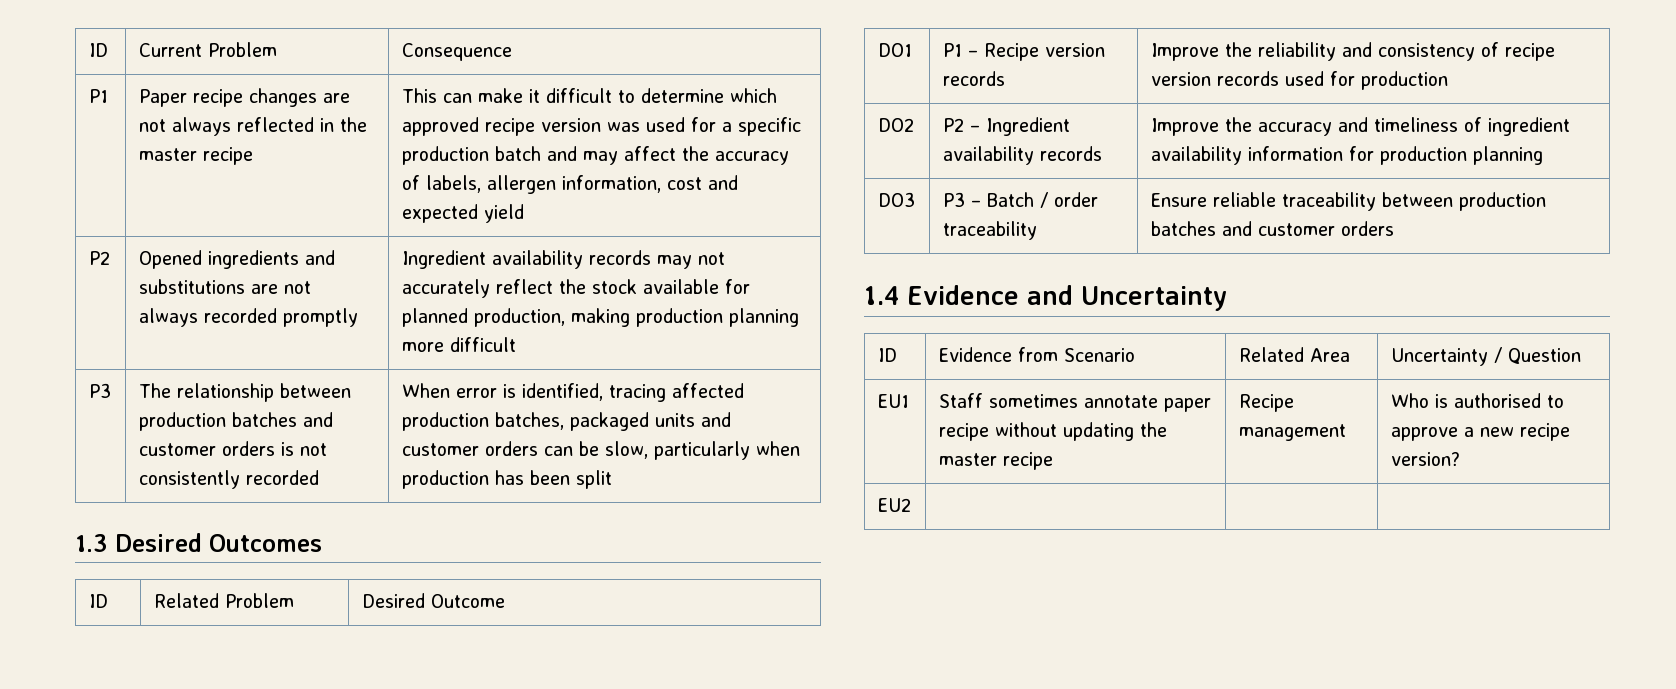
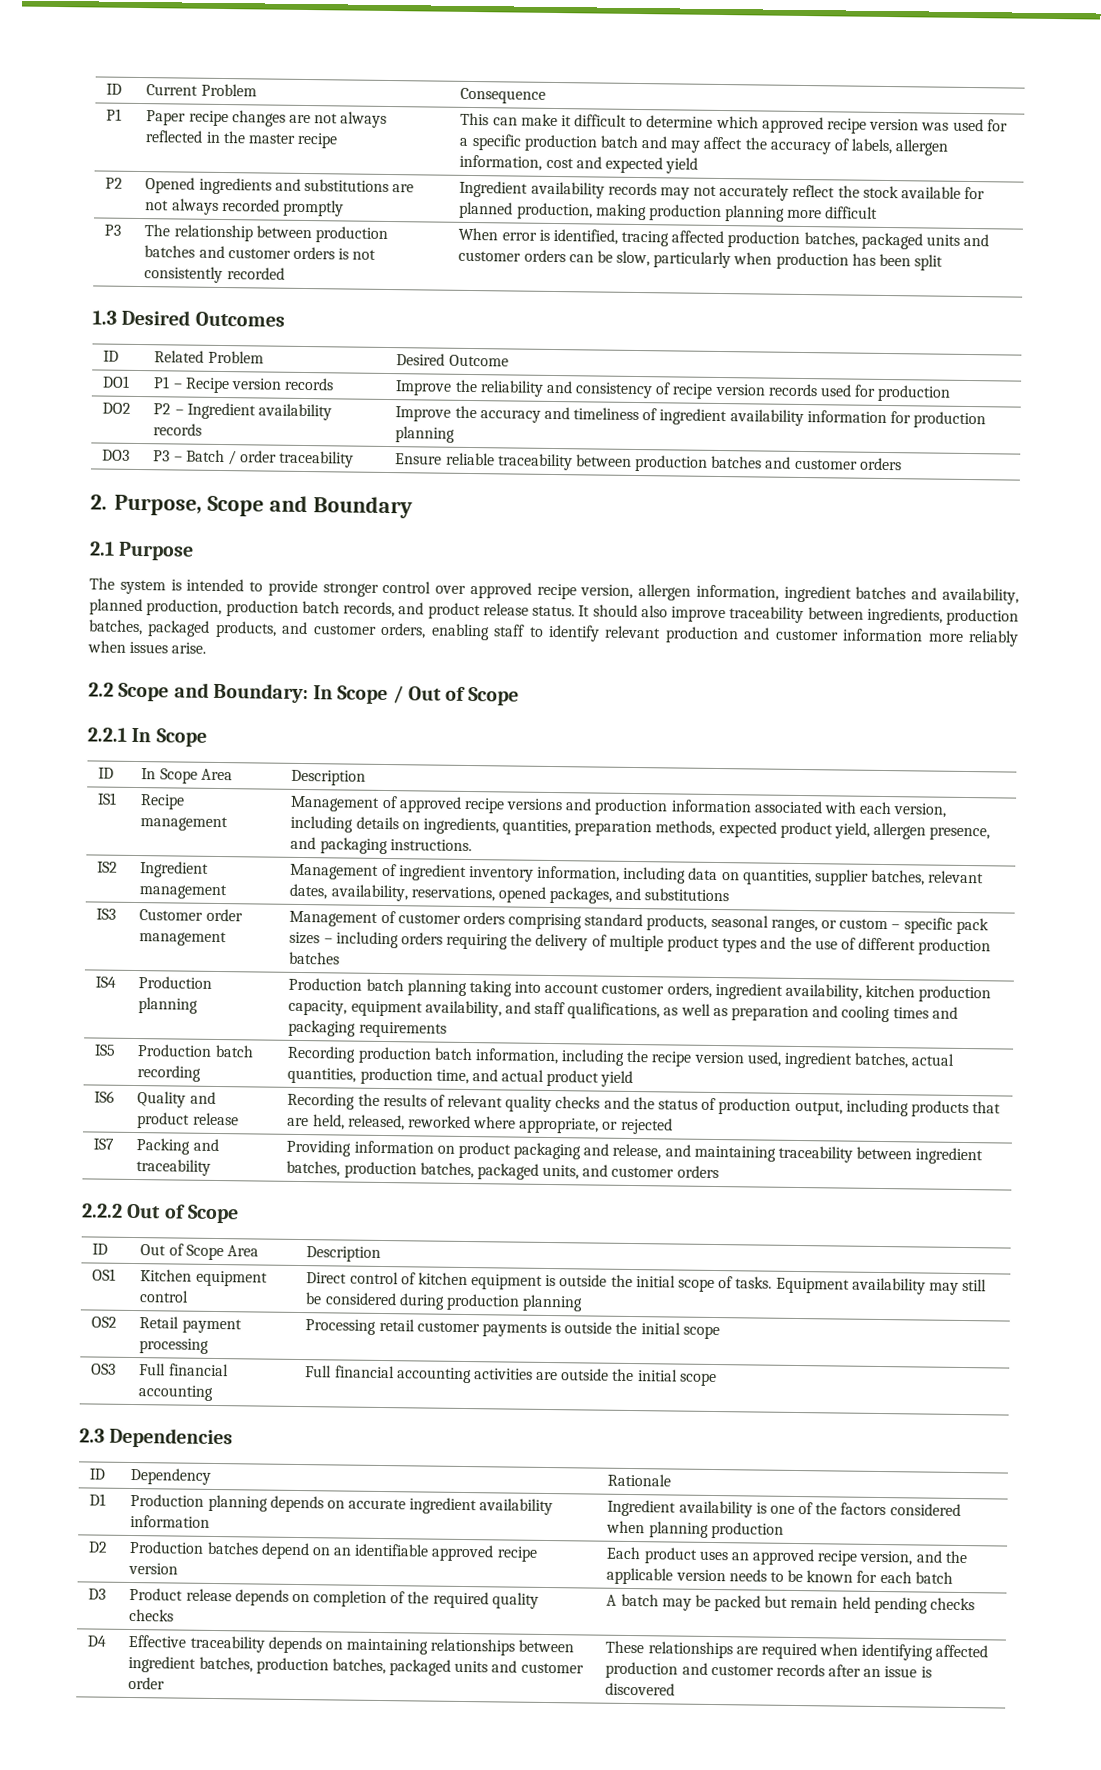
[864,285,1227,311] [877,348,897,362] [938,347,1135,362] [1238,347,1350,362] [1390,347,1581,366] [877,394,909,408] [938,393,1211,412] [938,422,1167,441] [938,452,1053,470] [1238,394,1294,412] [1238,424,1346,441] [1390,393,1564,408] [1390,423,1570,441] [1390,452,1460,466] [877,498,911,512] 1.4 Evidence and Uncertainty // ID | Evidence from Scenario | Related Area | Uncertainty / Question // EU1 | Staff sometimes annotate paper recipe without updating the master recipe | Recipe management | Who is authorised to approve a new recipe version? // EU2 | | | -> [90,494,413,519] [89,541,195,561] [89,577,1019,605] [89,598,1019,626] [88,619,1019,647] [87,640,207,654] [88,682,520,706] [87,727,207,747] [98,767,115,779] [141,768,233,784] [291,769,367,786] [97,792,118,805] [140,794,186,810] [140,816,229,832] [290,795,948,818] [290,815,991,841] [290,836,472,855] [97,861,119,873] [140,861,210,878] [139,884,228,900] [290,863,985,886] [289,883,730,904] [96,908,117,920] [139,908,243,922] [139,931,228,947] [289,910,989,935] [289,931,992,956] [289,951,341,965] [95,976,117,988] [138,976,213,989] [138,997,199,1014] [288,977,992,1003] [288,999,958,1023] [288,1019,447,1038] [94,1044,117,1056] [137,1044,254,1058] [137,1065,202,1082] [287,1045,955,1069] [287,1067,634,1088] [94,1090,116,1103] [137,1091,216,1108] [137,1112,239,1129] [287,1092,1002,1118] [287,1114,673,1135] [93,1138,115,1150] [136,1138,219,1155] [136,1159,212,1176] [286,1139,984,1165] [286,1160,719,1180] [81,1203,239,1224] [92,1243,109,1255] [140,1243,259,1261] [306,1246,382,1262] [92,1268,117,1281] [140,1269,268,1287] [139,1290,190,1303] [306,1271,988,1295] [305,1292,584,1312] [91,1316,118,1328] [139,1316,242,1334] [139,1338,210,1354] [305,1318,720,1340] [91,1363,117,1375] [139,1363,229,1377] [138,1385,214,1401] [305,1365,717,1387] [79,1427,234,1449] [89,1468,106,1480] [130,1467,212,1485] [607,1473,672,1487] [89,1493,107,1506] [130,1493,554,1516] [130,1514,211,1528] [607,1499,961,1518] [606,1520,784,1539] [88,1541,109,1553] [129,1540,538,1562] [128,1562,179,1575] [606,1546,968,1566] [606,1567,953,1585] [88,1588,107,1600] [129,1587,539,1609] [129,1608,175,1622] [606,1593,976,1614] [87,1635,107,1647] [128,1634,575,1656] [128,1655,584,1676] [128,1676,166,1690] [605,1640,989,1661] [605,1661,932,1679] [605,1682,676,1696] 2. Purpose, Scope and Boundary // 2.1 Purpose // The system is intended to provide stronger control over approved recipe version, allergen information, ingredient batches and availability, planned production, production batch records, and product release status. It should also improve traceability between ingredients, production batches, packaged products, and customer orders, enabling staff to identify relevant production and customer information more reliably when issues arise. // 2.2 Scope and Boundary: In Scope / Out of Scope // 2.2.1 In Scope // ID | In Scope Area | Description // IS1 | Recipe management | Management of approved recipe versions and production information associated with each version, including details on ingredients, quantities, preparation methods, expected product yield, allergen presence, and packaging instructions. // IS2 | Ingredient management | Management of ingredient inventory information, including data on quantities, supplier batches, relevant dates, availability, reservations, opened packages, and substitutions // IS3 | Customer order management | Management of customer orders comprising standard products, seasonal ranges, or custom – specific pack sizes – including orders requiring the delivery of multiple product types and the use of different production batches // IS4 | Production planning | Production batch planning taking into account customer orders, ingredient availability, kitchen production capacity, equipment availability, and staff qualifications, as well as preparation and cooling times and packaging requirements // IS5 | Production batch recording | Recording production batch information, including the recipe version used, ingredient batches, actual quantities, production time, and actual product yield // IS6 | Quality and product release | Recording the results of relevant quality checks and the status of production output, including products that are held, released, reworked where appropriate, or rejected // IS7 | Packing and traceability | Providing information on product packaging and release, and maintaining traceability between ingredient batches, production batches, packaged units, and customer orders // 2.2.2 Out of Scope // ID | Out of Scope Area | Description // OS1 | Kitchen equipment control | Direct control of kitchen equipment is outside the initial scope of tasks. Equipment availability may still be considered during production planning // OS2 | Retail payment processing | Processing retail customer payments is outside the initial scope // OS3 | Full financial accounting | Full financial accounting activities are outside the initial scope // 2.3 Dependencies // ID | Dependency | Rationale // D1 | Production planning depends on accurate ingredient availability information | Ingredient availability is one of the factors considered when planning production // D2 | Production batches depend on an identifiable approved recipe version | Each product uses an approved recipe version, and the applicable version needs to be known for each batch // D3 | Product release depends on completion of the required quality checks | A batch may be packed but remain held pending checks // D4 | Effective traceability depends on maintaining relationships between ingredient batches, production batches, packaged units and customer order | These relationships are required when identifying affected production and customer records after an issue is discovered

